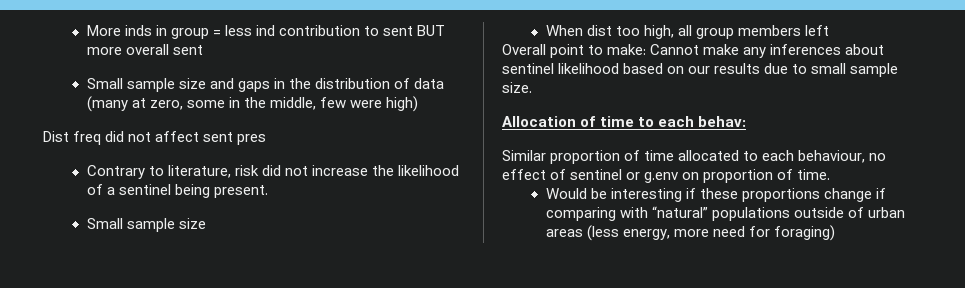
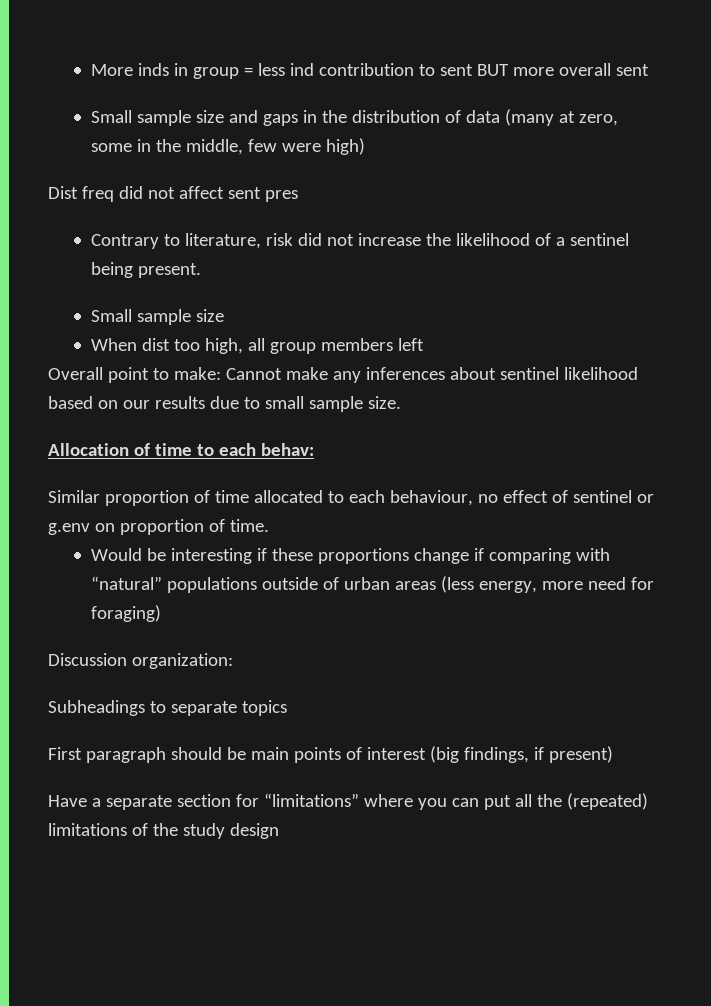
(836, 233) none -> [48,653,233,669] [48,700,287,716] [48,746,613,763] [48,793,648,810] [48,823,279,839] // Discussion organization: // Subheadings to separate topics // First paragraph should be main points of interest (big findings, if present) // Have a separate section for “limitations” where you can put all the (repeated) limitations of the study design

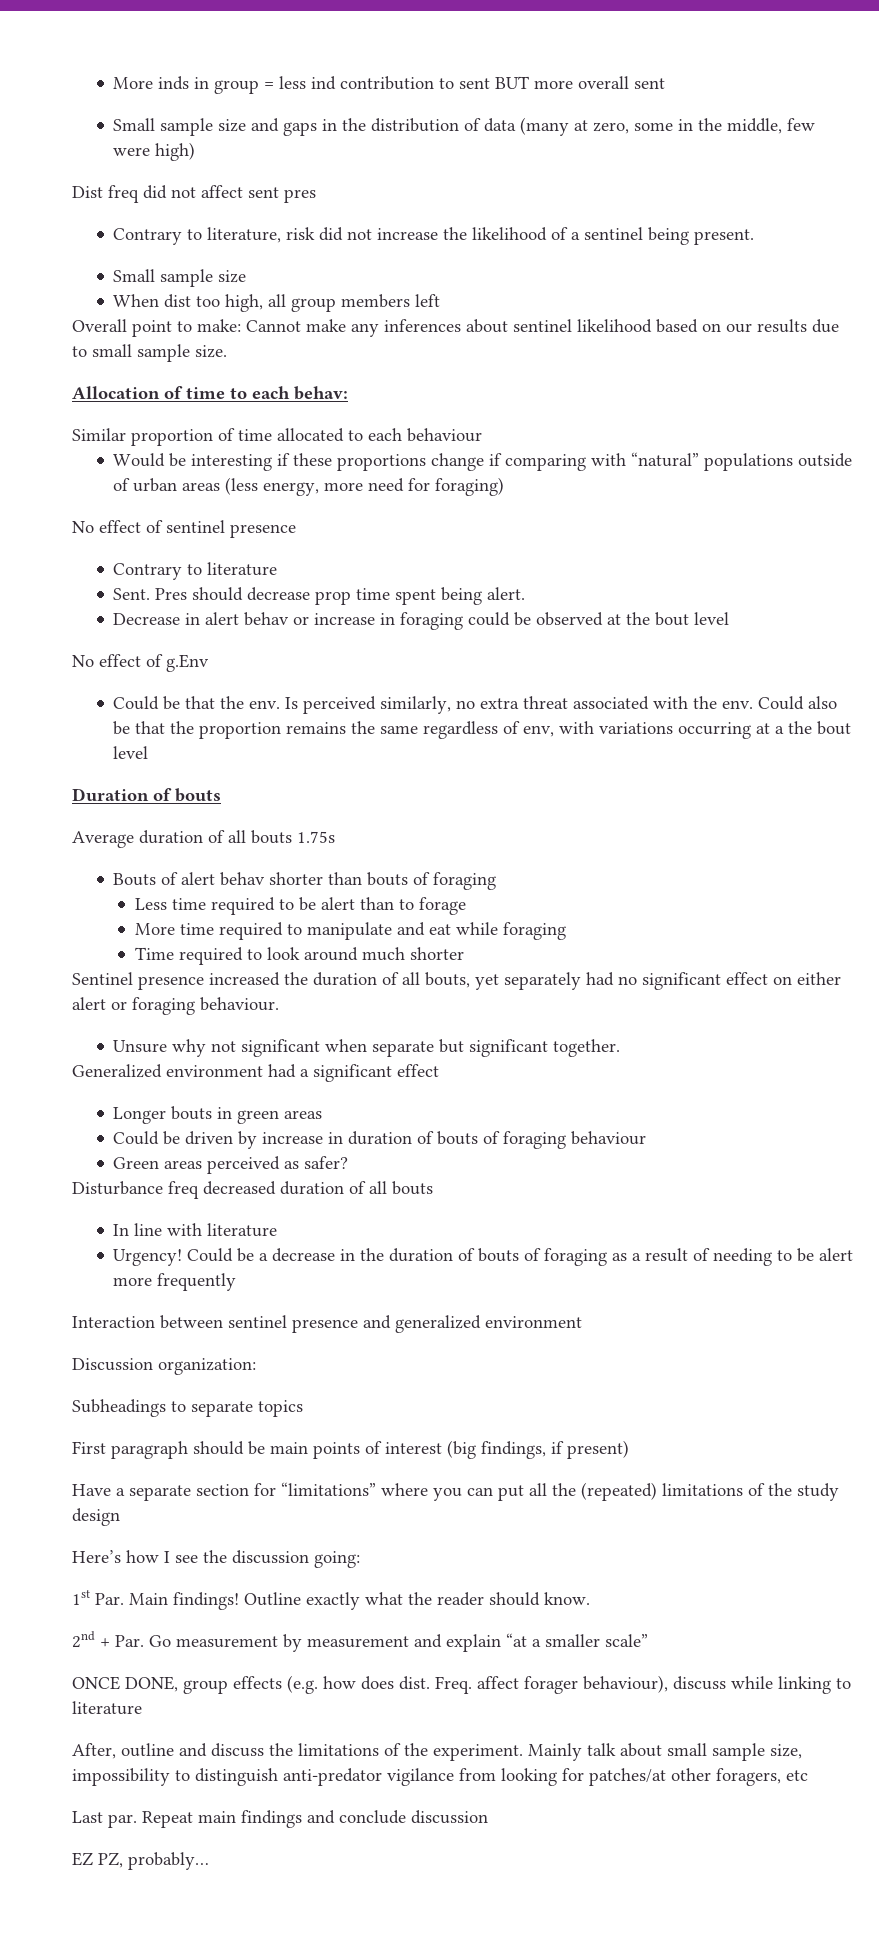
[389,490,654,506] [48,519,269,535] behaviour, no effect of sentinel or g.env on proportion of time. -> [407,428,482,442] behaviour
(162, 613) none -> [72,520,296,538] [113,562,278,580] [113,587,526,605] [113,612,730,630] [72,654,209,672] [113,696,838,714] [113,721,852,739] [113,746,149,759] [72,788,221,802] [72,830,335,848] [113,872,497,890] [134,897,466,915] [134,922,566,940] [134,947,464,965] [72,972,841,990] [72,997,279,1015] [113,1039,621,1057] [72,1064,439,1082] [113,1106,323,1124] [113,1131,647,1149] [113,1156,349,1174] [72,1181,433,1199] [113,1223,278,1237] [113,1248,854,1266] [113,1273,237,1291] [72,1315,582,1333] // No effect of sentinel presence // Contrary to literature // Sent. Pres should decrease prop time spent being alert. // Decrease in alert behav or increase in foraging could be observed at the bout level // No effect of g.Env // Could be that the env. Is perceived similarly, no extra threat associated with the env. Could also be that the proportion remains the same regardless of env, with variations occurring at a the bout level // Duration of bouts // Average duration of all bouts 1.75s // Bouts of alert behav shorter than bouts of foraging // Less time required to be alert than to forage // More time required to manipulate and eat while foraging // Time required to look around much shorter // Sentinel presence increased the duration of all bouts, yet separately had no significant effect on either alert or foraging behaviour. // Unsure why not significant when separate but significant together. // Generalized environment had a significant effect // Longer bouts in green areas // Could be driven by increase in duration of bouts of foraging behaviour // Green areas perceived as safer? // Disturbance freq decreased duration of all bouts // In line with literature // Urgency! Could be a decrease in the duration of bouts of foraging as a result of needing to be alert more frequently // Interaction between sentinel presence and generalized environment
(279, 831) none -> [72,1550,360,1568] [72,1590,590,1610] [72,1631,648,1652] [72,1675,851,1694] [72,1701,142,1715] [72,1743,802,1761] [72,1768,808,1786] [72,1810,488,1828] [72,1852,209,1870] // Here’s how I see the discussion going: // 1st Par. Main findings! Outline exactly what the reader should know. // 2nd + Par. Go measurement by measurement and explain “at a smaller scale” // ONCE DONE, group effects (e.g. how does dist. Freq. affect forager behaviour), discuss while linking to literature // After, outline and discuss the limitations of the experiment. Mainly talk about small sample size, impossibility to distinguish anti-predator vigilance from looking for patches/at other foragers, etc // Last par. Repeat main findings and conclude discussion // EZ PZ, probably…

